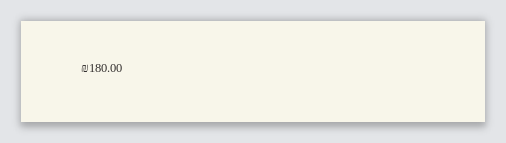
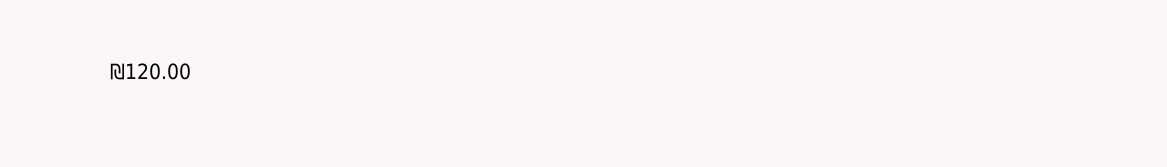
[81,64,122,72] ₪180.00 -> [110,63,191,80] ₪120.00

